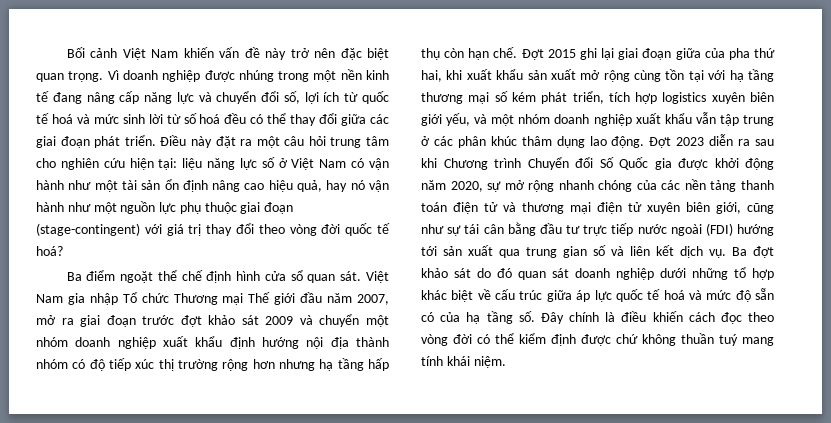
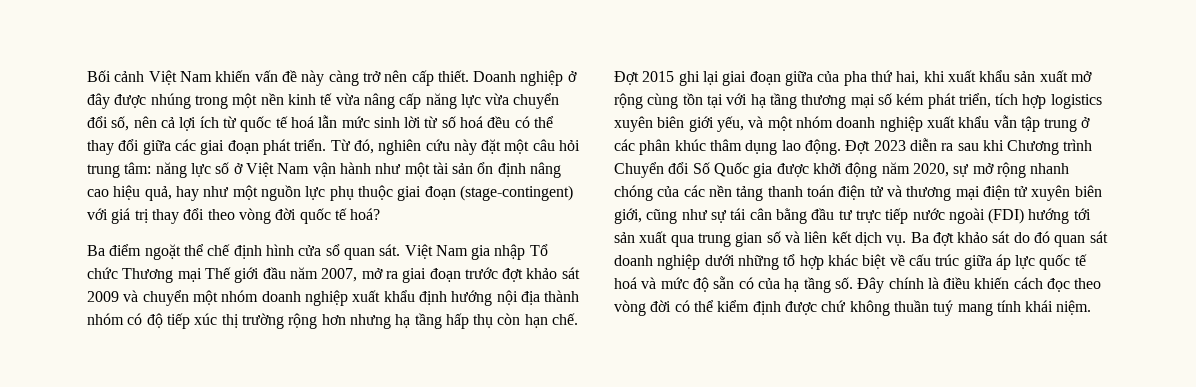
(287, 54) none -> [328,70,359,86] càng
[340,48,390,60] [36,70,201,82] đặc biệt quan trọng. Vì doanh nghiệp -> [411,70,577,86] [87,93,110,109] cấp thiết. Doanh nghiệp ở đây
[52,92,82,104] đang -> [335,93,360,105] vừa
[198,92,212,102] và -> [485,93,510,105] vừa
(300, 97) none -> [133,116,175,128] nên cả
[76,114,90,124] và -> [318,115,338,128] lẫn
[160,135,187,146] Điều -> [330,139,450,155] Từ đó, nghiên cứu
[240,139,253,146] ra -> (502, 146) none
[365,136,389,146] [36,158,203,170] tâm cho nghiên cứu hiện tại: liệu -> [124,162,152,174] tâm:
[351,158,365,168] có -> (310, 168) none
[350,180,390,192] [36,202,64,212] nó vận hành -> (199, 193) none

